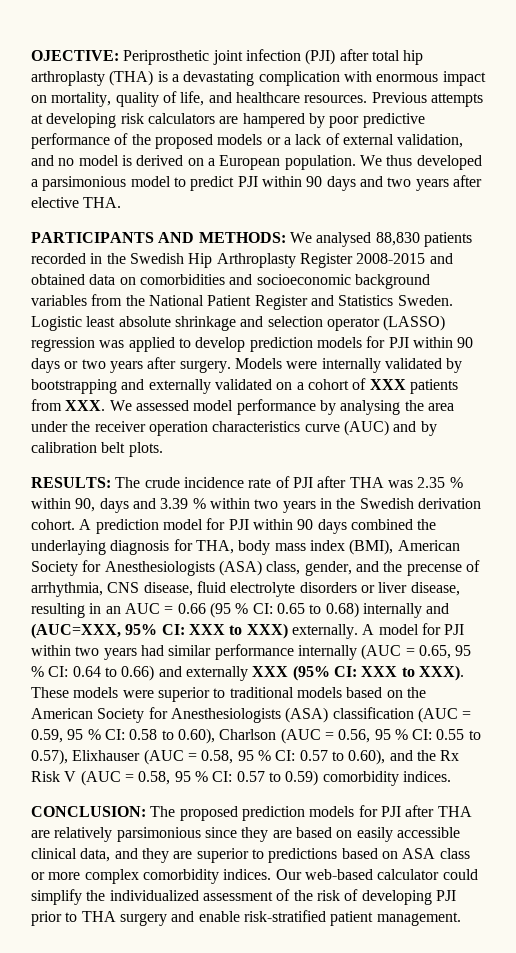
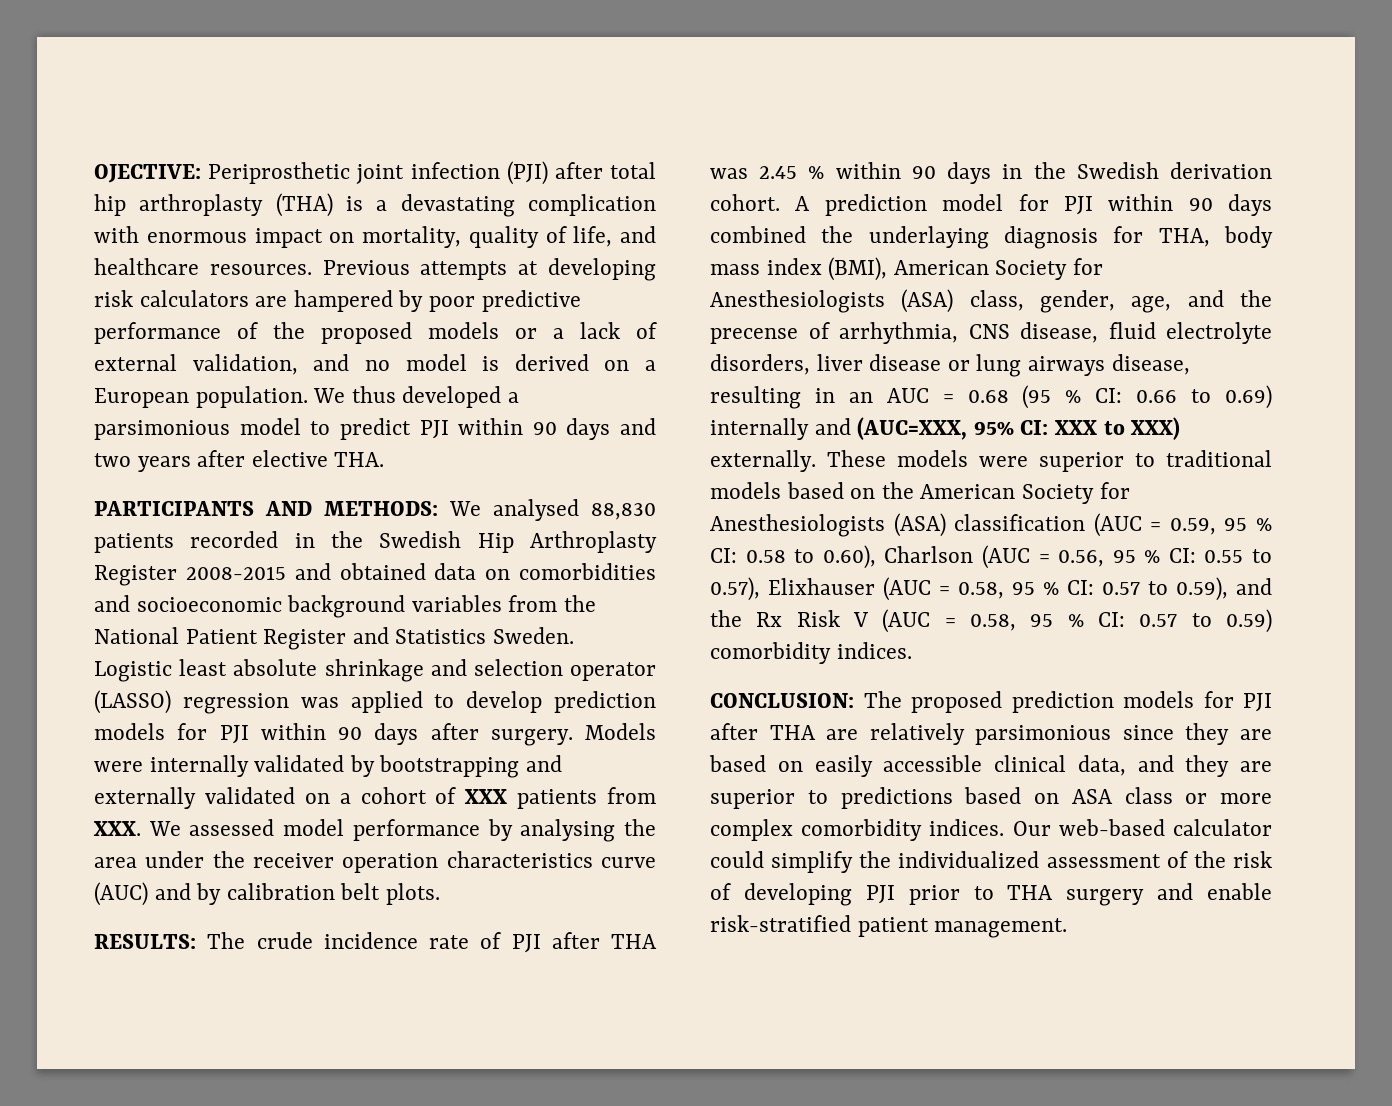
[64,359,143,373] or two years -> (419, 734) none
[417,477,463,488] [31,498,316,513] 2.35 % within 90, days and 3.39 % within two years -> [759,162,992,184] 2.45 % within 90 days
(352, 568) none -> [1131,296,1172,313] age,
[299,582,408,593] disorders or liver -> [710,354,1106,377] disorders, liver disease or lung airways
[177,603,206,614] 0.66 -> [967,390,1009,403] 0.68
[276,602,359,618] 0.65 to 0.68) -> [1136,385,1272,409] 0.66 to 0.69)
[362,623,465,635] [31,644,472,660] [31,665,464,681] A model for PJI within two years had similar performance internally (AUC = 0.65, 95 % CI: 0.64 to 0.66) and externally XXX (95% CI: XXX to XXX). -> (816, 461) none
[348,749,386,765] 0.60), -> [1176,577,1228,601] 0.59),

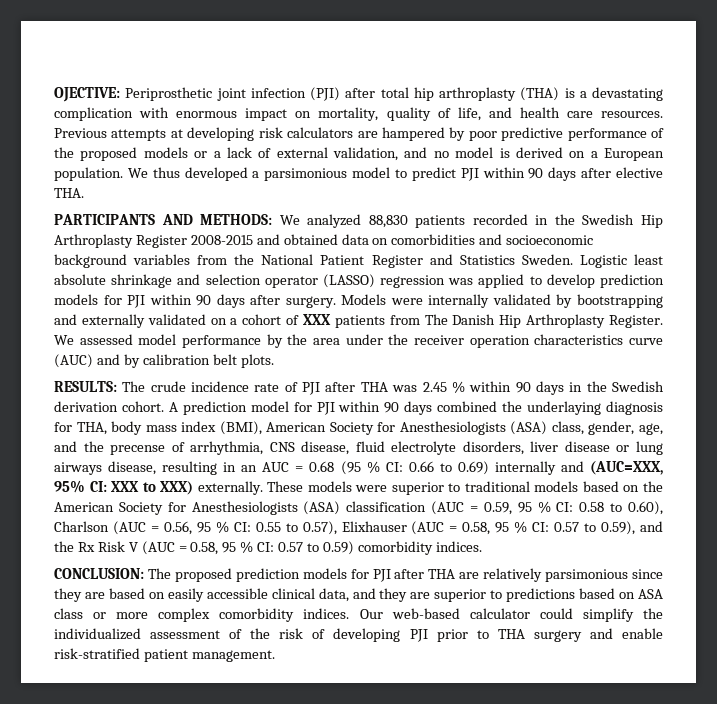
[94,258,199,275] healthcare -> [519,107,593,118] health care
[620,418,656,435] [94,453,191,472] and two years -> (577, 174) none
[493,499,579,521] analysed -> [307,214,362,228] analyzed
[93,821,141,836] XXX. -> [424,314,664,328] The Danish Hip Arthroplasty Register.
[520,819,616,842] analysing -> (283, 341) none

